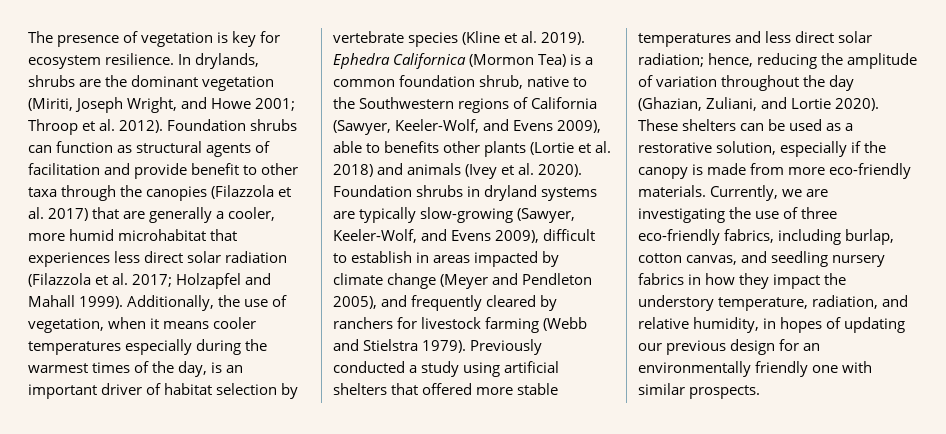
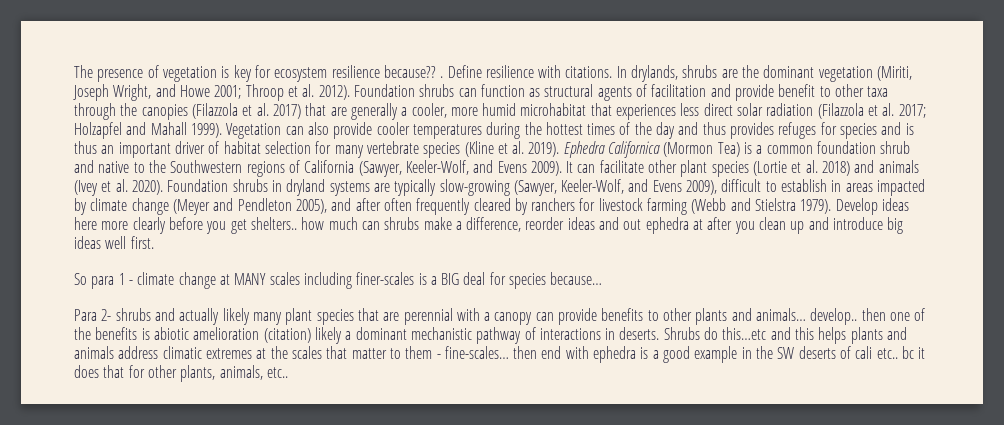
[105,53,175,65] resilience. -> [331,65,613,78] resilience because?? . Define resilience with citations.
[127,295,288,311] [28,317,210,333] Additionally, the use of vegetation, when it means -> [226,122,373,139] Vegetation can also provide
[125,339,193,355] especially -> (482, 131) none
[28,363,88,373] warmest -> [545,122,583,135] hottest
[178,361,223,377] day, is -> [656,122,914,139] [74,141,97,154] day and thus provides refuges for species and is thus
[281,383,299,399] by -> [315,141,364,158] for many
[479,75,524,89] shrub, -> [880,141,911,154] [74,160,94,173] shrub and
[557,120,602,133] [333,141,527,157] 2009), able to benefits other plants -> [530,160,749,177] 2009). It can facilitate other plant species
(408, 301) none -> [355,198,412,211] after often
[470,339,543,355] [333,361,560,377] [333,383,559,395] [638,31,873,47] [638,53,918,69] [638,75,855,91] [638,97,880,111] [638,119,854,131] [638,141,887,157] [638,163,912,179] [638,185,829,201] [638,207,838,223] [638,229,895,245] [638,251,886,267] [638,273,847,289] [638,295,909,311] [638,317,906,333] [638,339,821,355] [638,361,873,377] [638,383,761,399] Previously conducted a study using artificial shelters that offered more stable temperatures and less direct solar radiation; hence, reducing the amplitude of variation throughout the day (Ghazian, Zuliani, and Lortie 2020). These shelters can be used as a restorative solution, especially if the canopy is made from more eco-friendly materials. Currently, we are investigating the use of three eco-friendly fabrics, including burlap, cotton canvas, and seedling nursery fabrics in how they impact the understory temperature, radiation, and relative humidity, in hopes of updating our previous design for an environmentally friendly one with similar prospects. -> [835,198,910,215] [74,217,904,234] [74,236,154,249] [74,272,603,289] [74,308,926,325] [74,327,908,344] [74,346,926,363] [74,365,288,382] Develop ideas here more clearly before you get shelters.. how much can shrubs make a difference, reorder ideas and out ephedra at after you clean up and introduce big ideas well first. // So para 1 - climate change at MANY scales including finer-scales is a BIG deal for species because… // Para 2- shrubs and actually likely many plant species that are perennial with a canopy can provide benefits to other plants and animals… develop.. then one of the benefits is abiotic amelioration (citation) likely a dominant mechanistic pathway of interactions in deserts. Shrubs do this…etc and this helps plants and animals address climatic extremes at the scales that matter to them - fine-scales… then end with ephedra is a good example in the SW deserts of cali etc.. bc it does that for other plants, animals, etc..

